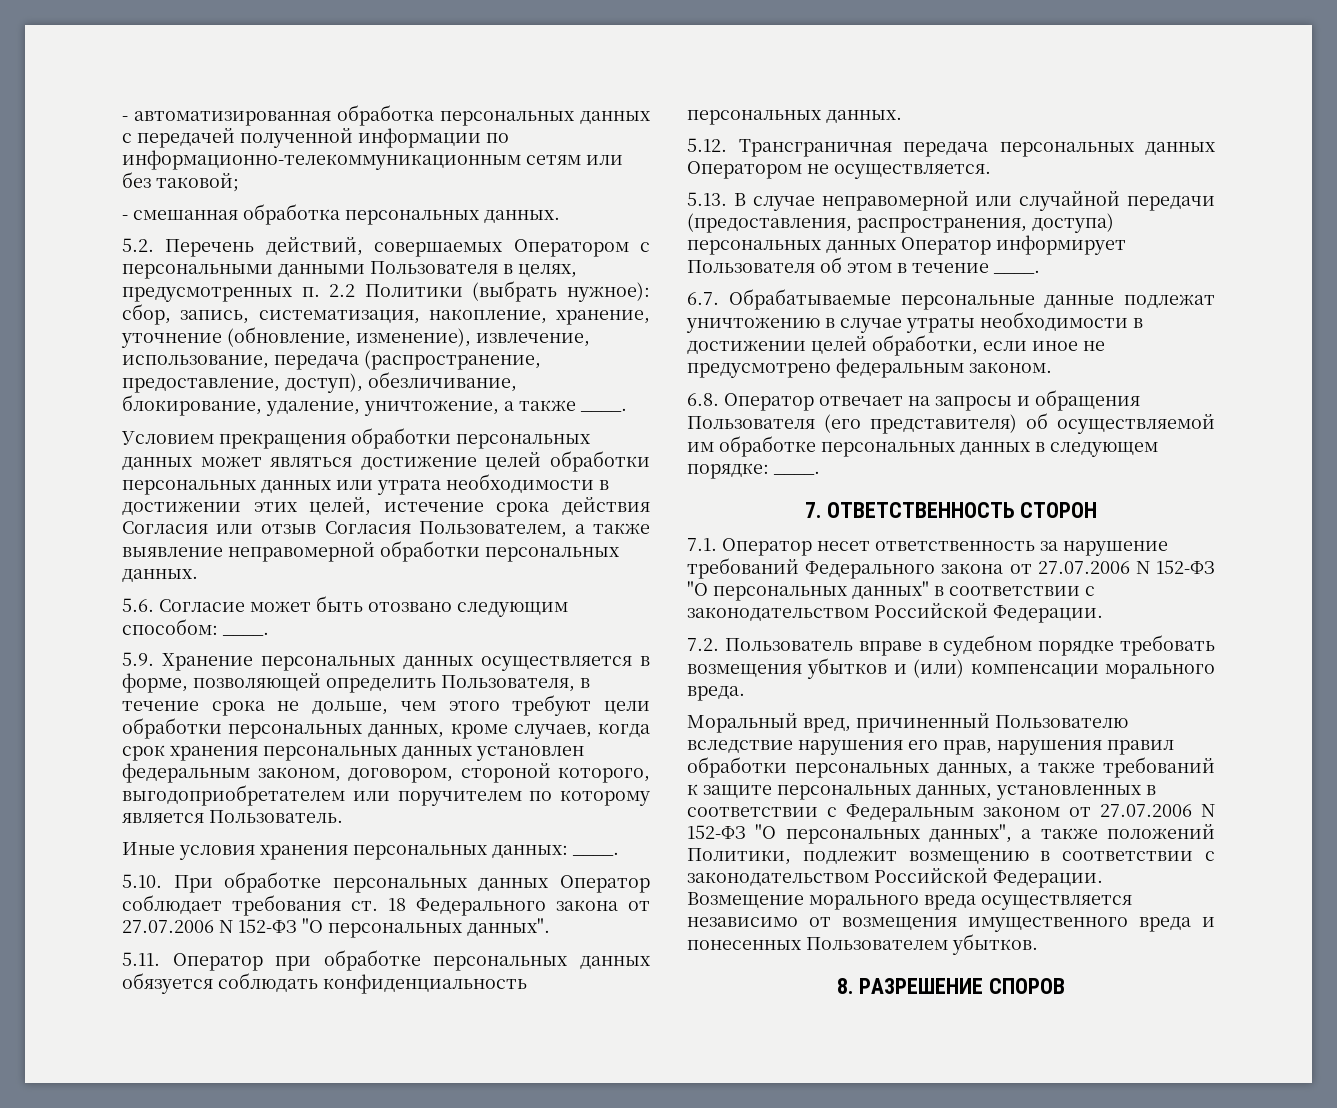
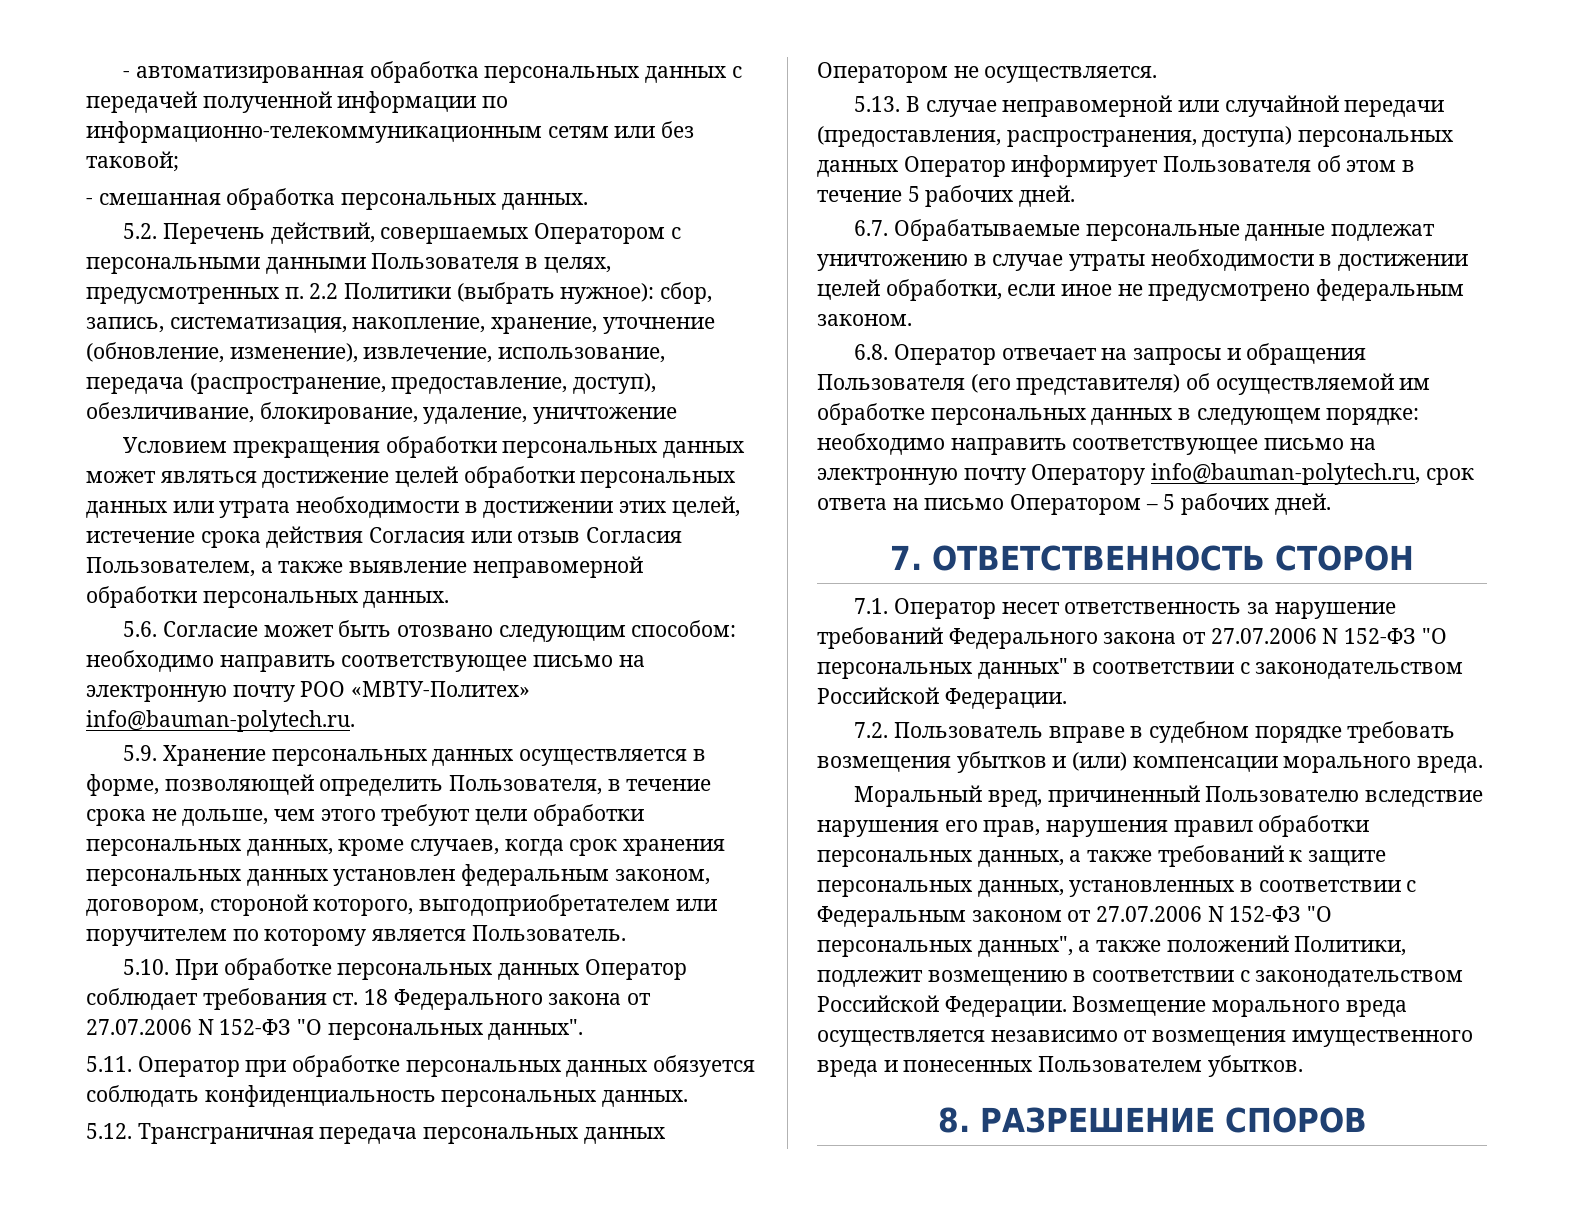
[364,400,627,416] уничтожение, а также ____. -> [533,407,678,424] уничтожение
[222,632,269,636] ____. -> [86,650,645,672] [86,681,531,702] [86,710,355,732] необходимо направить соответствующее письмо на электронную почту РОО «МВТУ-Политех» info@bauman-polytech.ru.
[122,842,619,860] // Иные условия хранения персональных данных: ____. -> (626, 933) none
[993,270,1040,274] ____. -> [907,185,1076,207] 5 рабочих дней.
[773,471,820,475] ____. -> [817,433,1376,455] [817,463,1474,485] [817,493,1331,515] необходимо направить соответствующее письмо на электронную почту Оператору info@bauman-polytech.ru, срок ответа на письмо Оператором – 5 рабочих дней.

